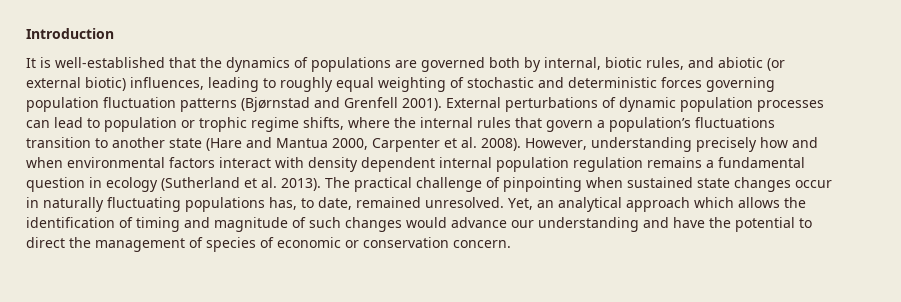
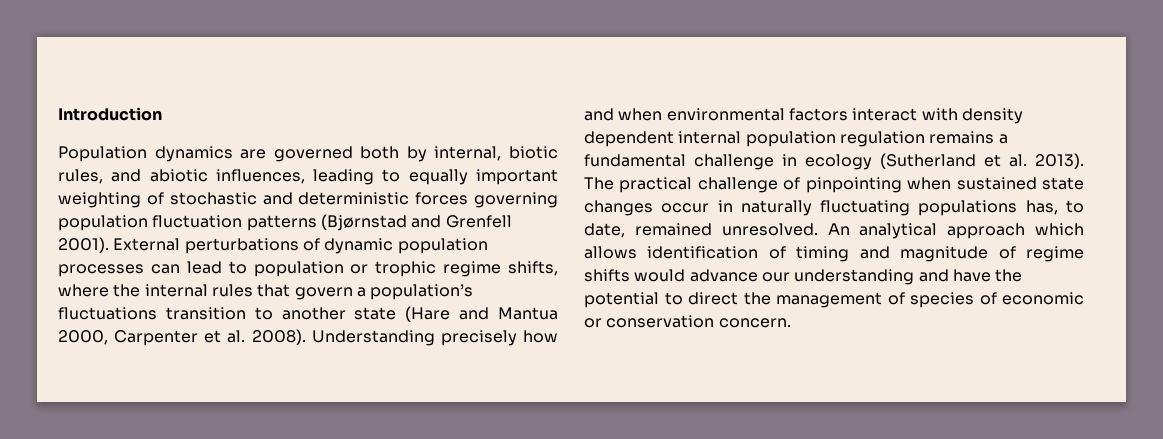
[26,57,391,72] It is well-established that the dynamics of populations -> [58,146,233,162] Population dynamics
[767,58,785,71] [26,77,126,91] (or external biotic) -> (208, 175) none
[280,77,374,92] roughly equal -> [408,169,558,185] equally important
[525,137,692,152] However, understanding -> [311,330,435,346] Understanding
[26,177,85,192] question -> [694,154,774,170] challenge
[508,198,554,210] Yet, an -> [827,223,850,235] An
[784,197,806,208] the -> (637, 252) none
[309,217,402,232] such changes -> [1026,246,1084,262] [584,269,630,282] regime shifts

